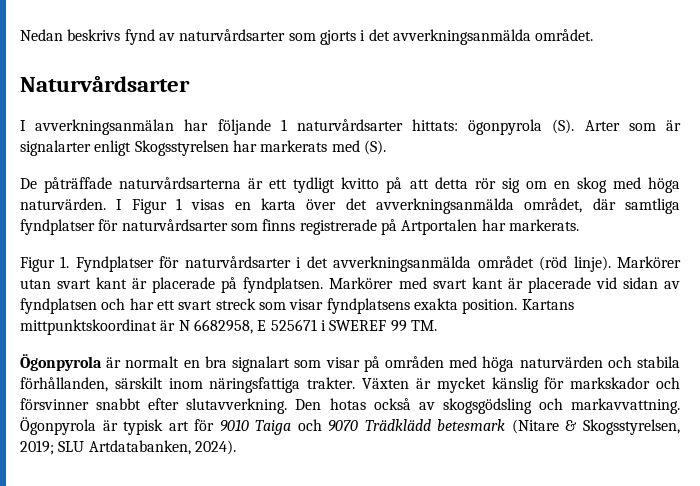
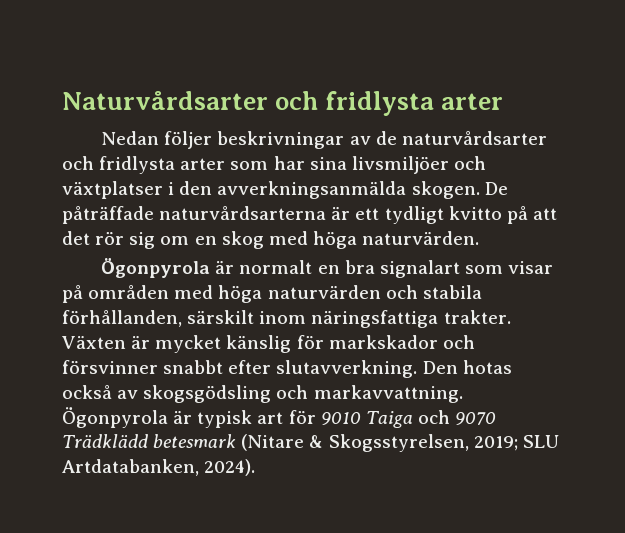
[20,29,594,45] [20,75,190,92] [20,119,681,135] [20,140,386,156] Nedan beskrivs fynd av naturvårdsarter som gjorts i det avverkningsanmälda området. // Naturvårdsarter // I avverkningsanmälan har följande 1 naturvårdsarter hittats: ögonpyrola (S). Arter som är signalarter enligt Skogsstyrelsen har markerats med (S). // -> [62,91,504,116] [101,131,547,149] [62,156,486,174] [62,181,480,199] Naturvårdsarter och fridlysta arter // Nedan följer beskrivningar av de naturvårdsarter och fridlysta arter som har sina livsmiljöer och växtplatser i den avverkningsanmälda skogen.
[434,177,468,189] detta -> [62,231,90,245] det
[116,198,680,214] [20,219,579,235] [20,256,682,272] [20,277,681,293] [20,298,574,314] [20,319,437,335] I Figur 1 visas en karta över det avverkningsanmälda området, där samtliga fyndplatser för naturvårdsarter som finns registrerade på Artportalen har markerats. // Figur 1. Fyndplatser för naturvårdsarter i det avverkningsanmälda området (röd linje). Markörer utan svart kant är placerade på fyndplatsen. Markörer med svart kant är placerade vid sidan av fyndplatsen och har ett svart streck som visar fyndplatsens exakta position. Kartans mittpunktskoordinat är N 6682958, E 525671 i SWEREF 99 TM. -> (480, 238) none

